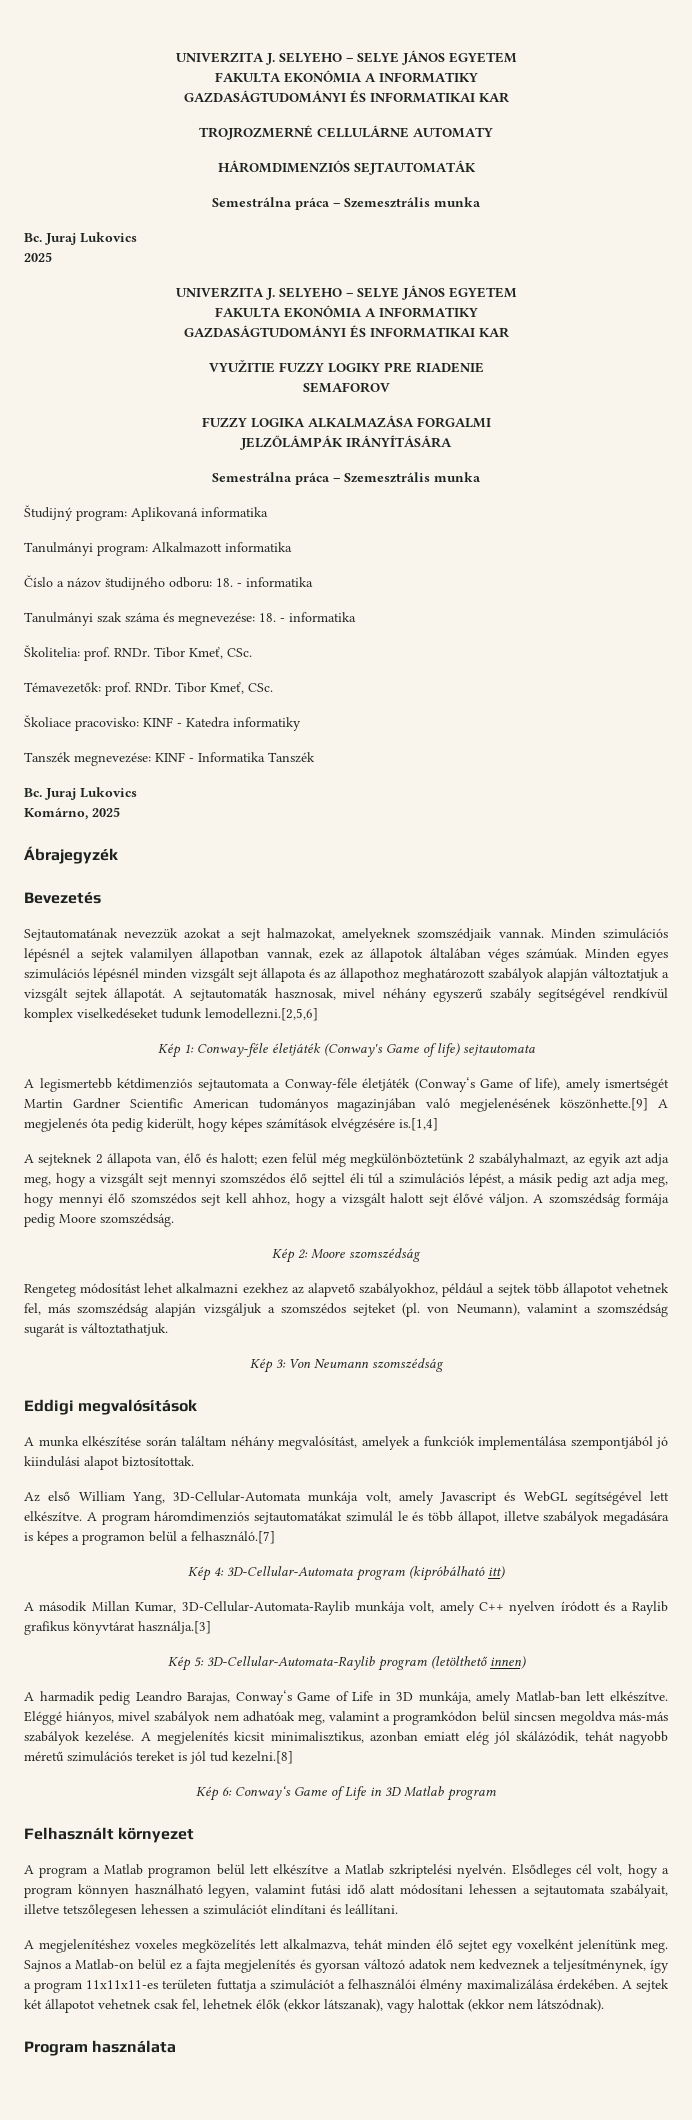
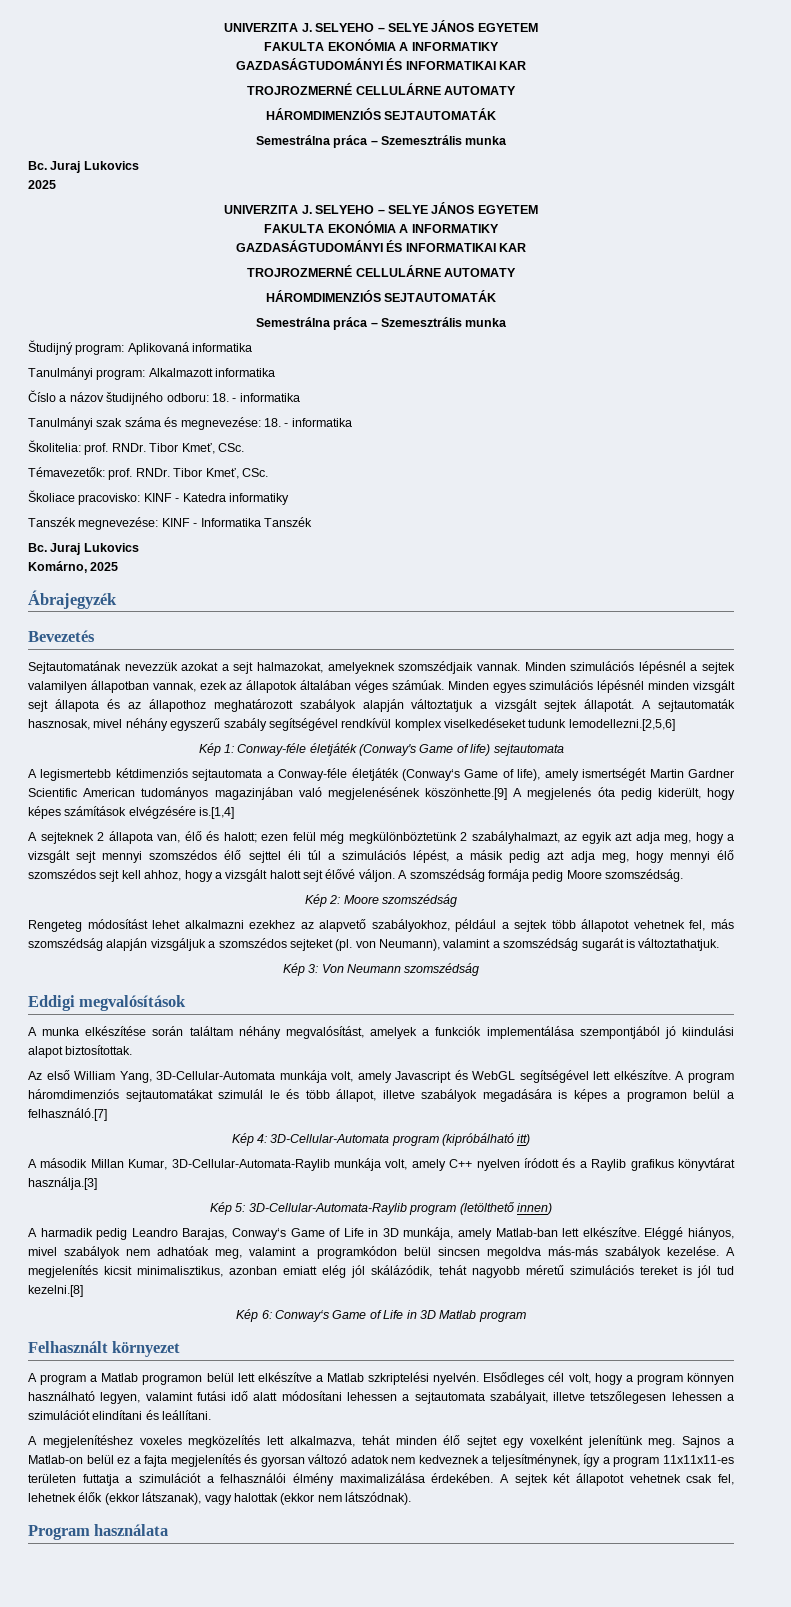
[208,360,484,373] [302,382,390,393] [201,415,491,428] [240,435,452,450] VYUŽITIE FUZZY LOGIKY PRE RIADENIE // SEMAFOROV // FUZZY LOGIKA ALKALMAZÁSA FORGALMI // JELZŐLÁMPÁK IRÁNYÍTÁSÁRA -> [247,265,516,277] [265,290,497,302] TROJROZMERNÉ CELLULÁRNE AUTOMATY // HÁROMDIMENZIÓS SEJTAUTOMATÁK

